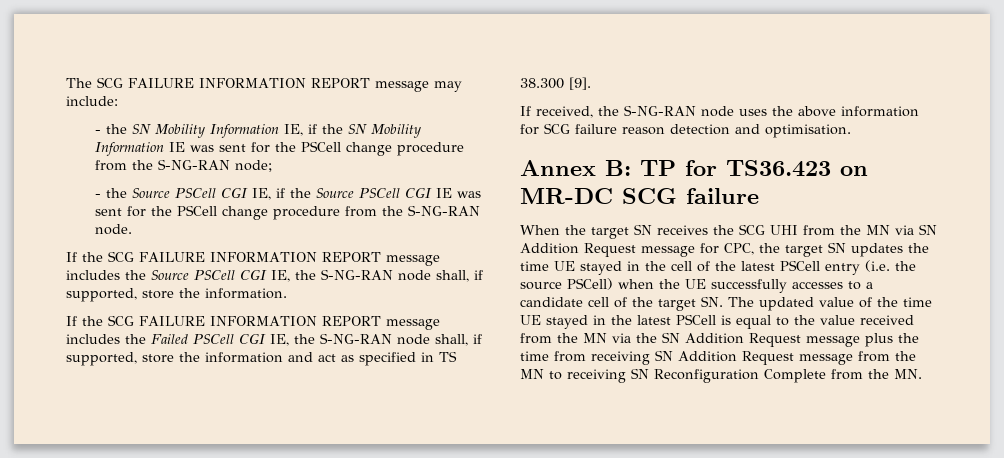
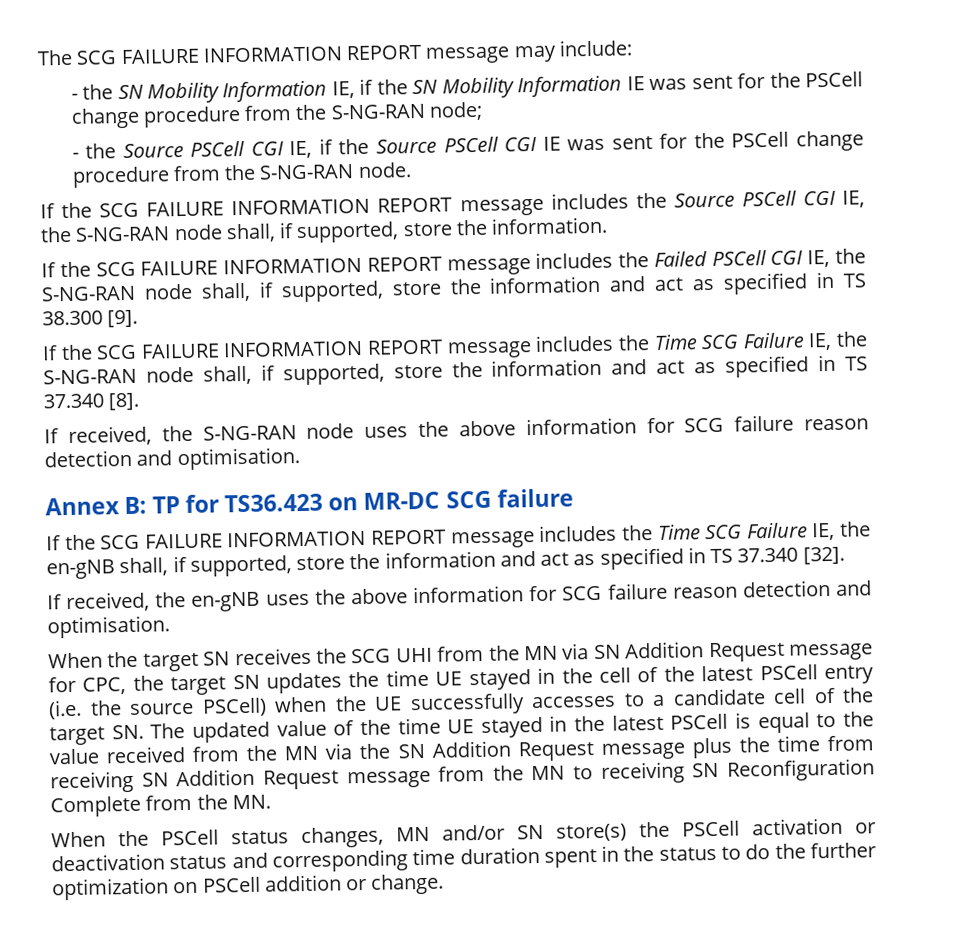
(591, 83) none -> [42,331,868,361] [43,354,868,386] [43,392,140,411] // If the SCG FAILURE INFORMATION REPORT message includes the Time SCG Failure IE, the S-NG-RAN node shall, if supported, store the information and act as specified in TS 37.340 [8].
(759, 196) none -> [46,521,872,551] [46,546,845,580] [47,579,873,613] [47,615,170,639] // If the SCG FAILURE INFORMATION REPORT message includes the Time SCG Failure IE, the en-gNB shall, if supported, store the information and act as specified in TS 37.340 [32]. // If received, the en-gNB uses the above information for SCG failure reason detection and optimisation.
(922, 374) none -> [51,817,876,849] [51,842,876,873] [51,873,445,901] // When the PSCell status changes, MN and/or SN store(s) the PSCell activation or deactivation status and corresponding time duration spent in the status to do the further optimization on PSCell addition or change.

